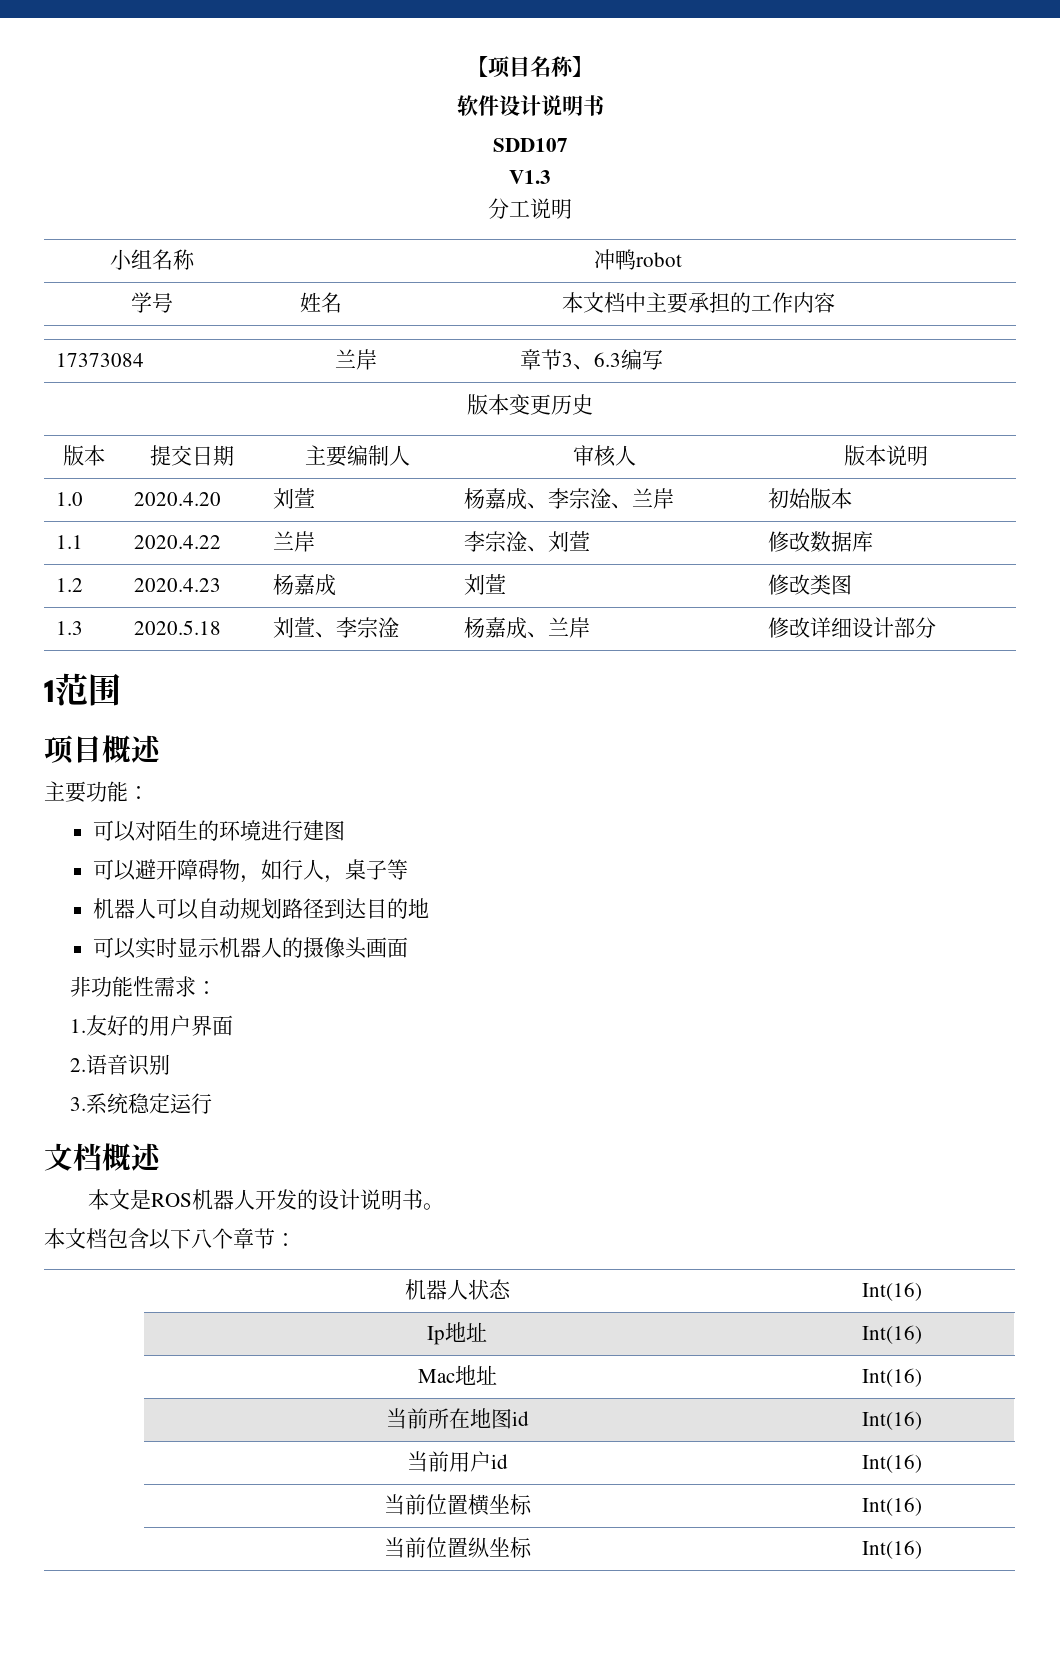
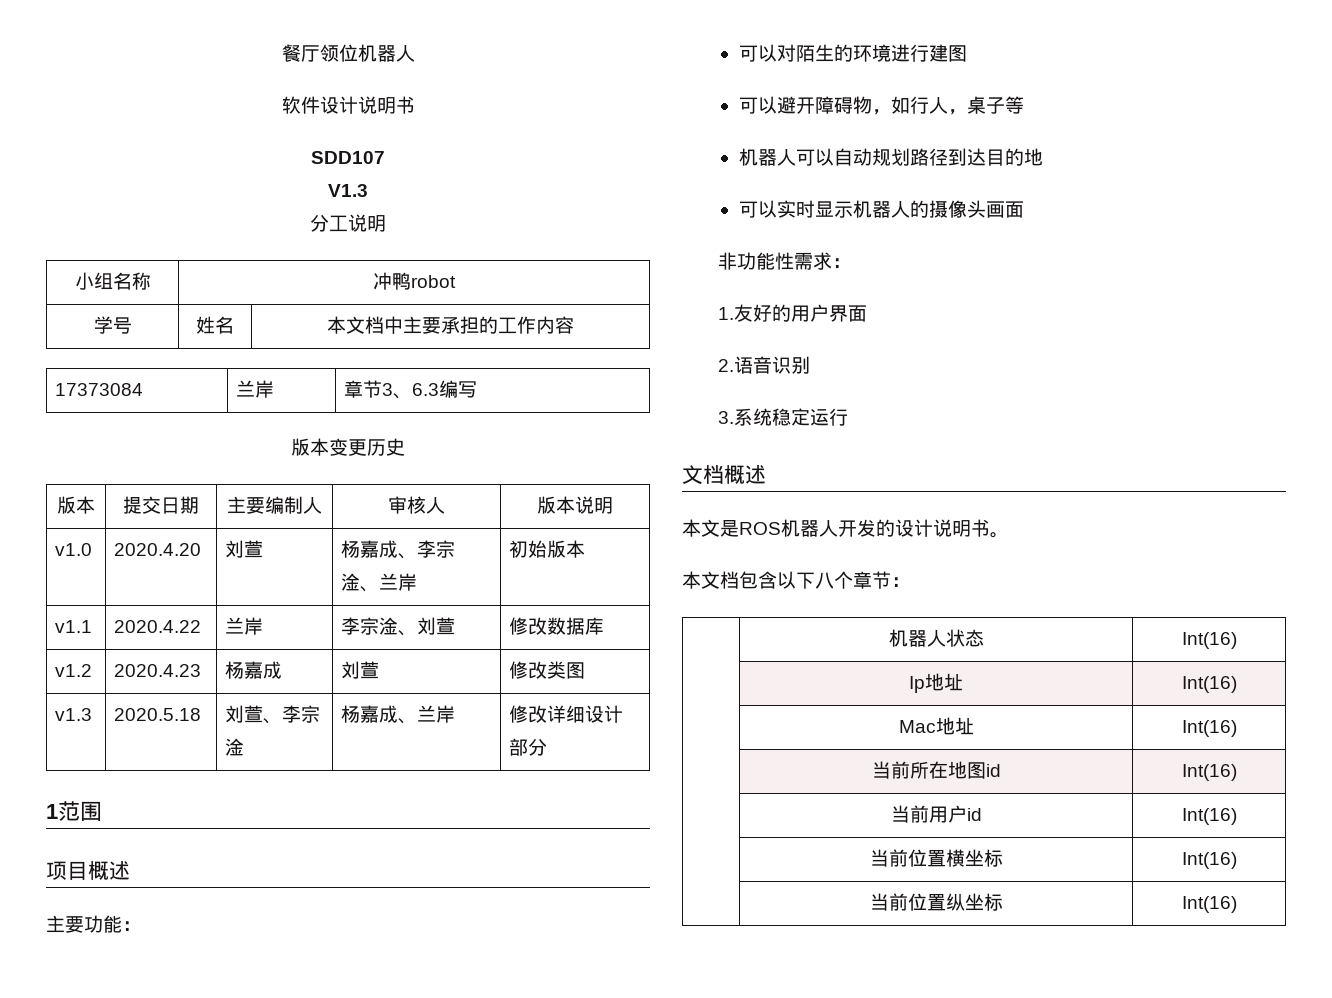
[467,56,593,78] 【项目名称】 -> [281,44,415,62] 餐厅领位机器人
[56,492,84,506] 1.0 -> [55,543,93,556] v1.0
[56,535,84,549] 1.1 -> [55,620,93,633] v1.1
[56,578,84,592] 1.2 -> [55,664,93,677] v1.2
[56,621,84,635] 1.3 -> [55,708,93,721] v1.3

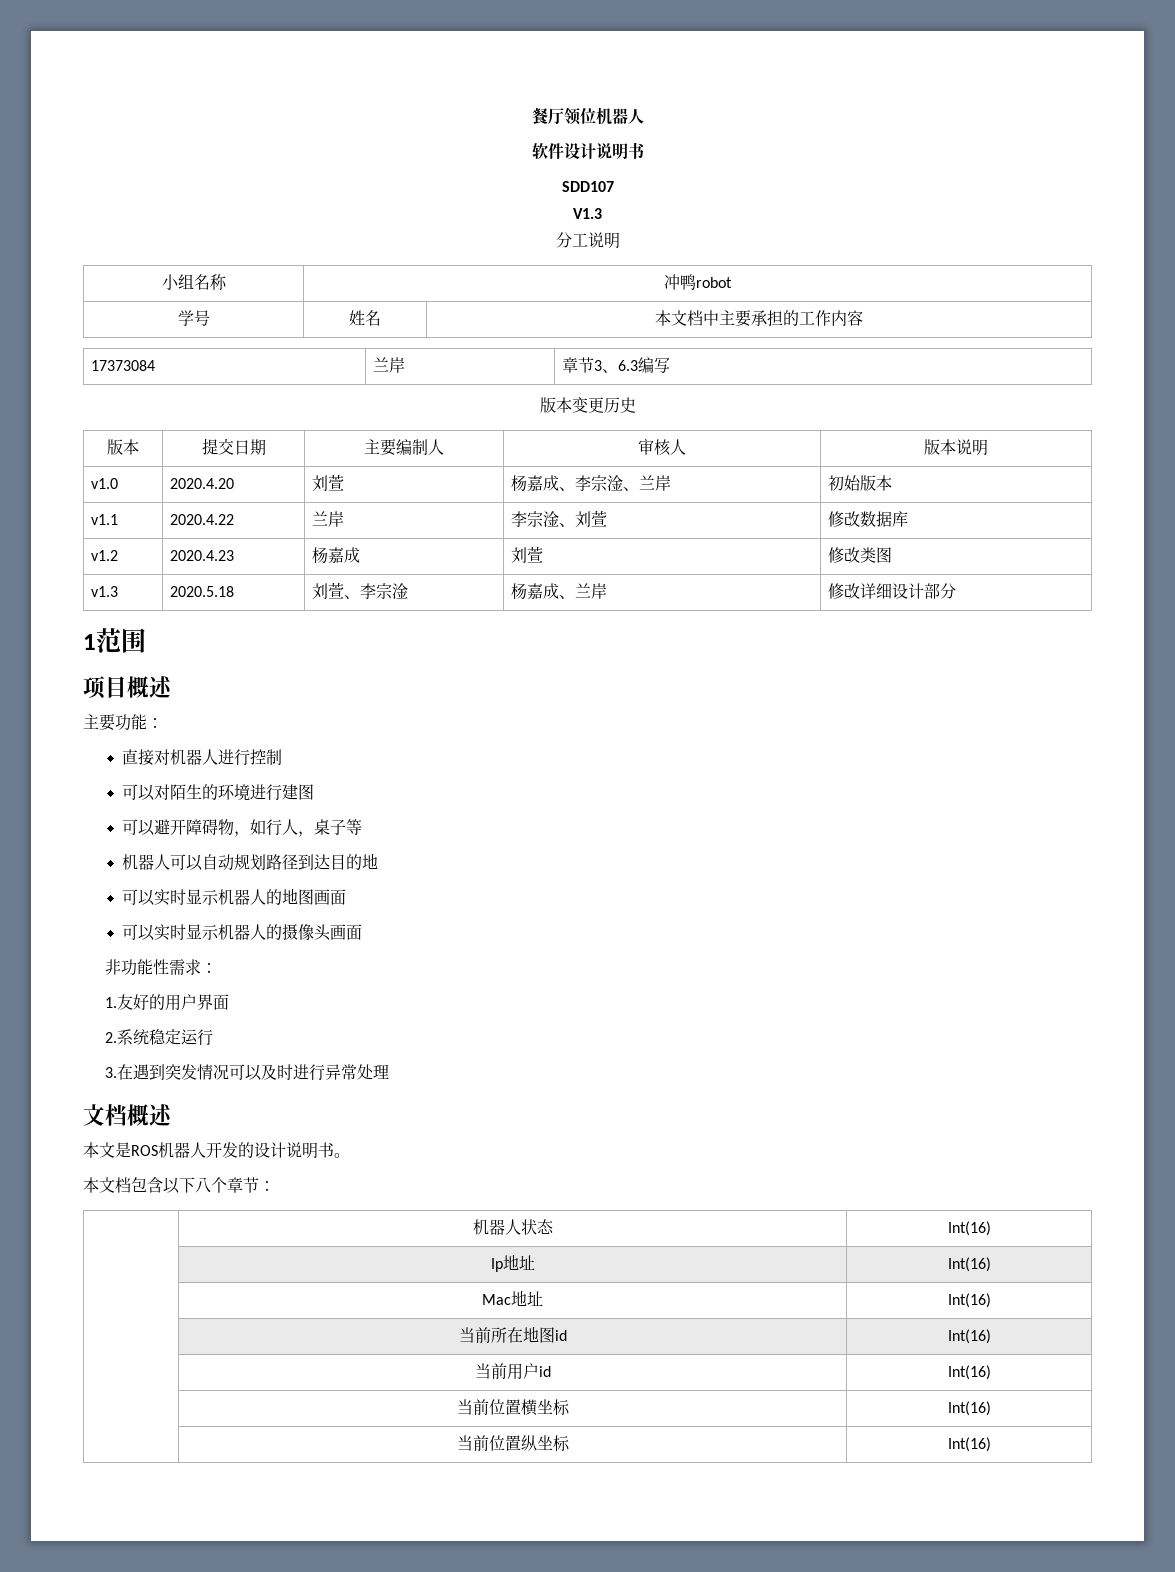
(141, 926) none -> [122,749,283,766] // 直接对机器人进行控制
(1043, 157) none -> [122,888,347,906] // 可以实时显示机器人的地图画面
[733,356,810,374] [717,411,734,424] 语音识别 // 3. -> (117, 1037) none
(848, 417) none -> [104,1064,389,1081] // 3.在遇到突发情况可以及时进行异常处理

